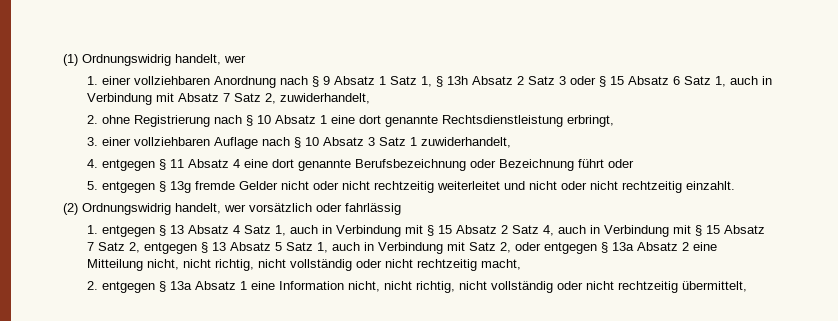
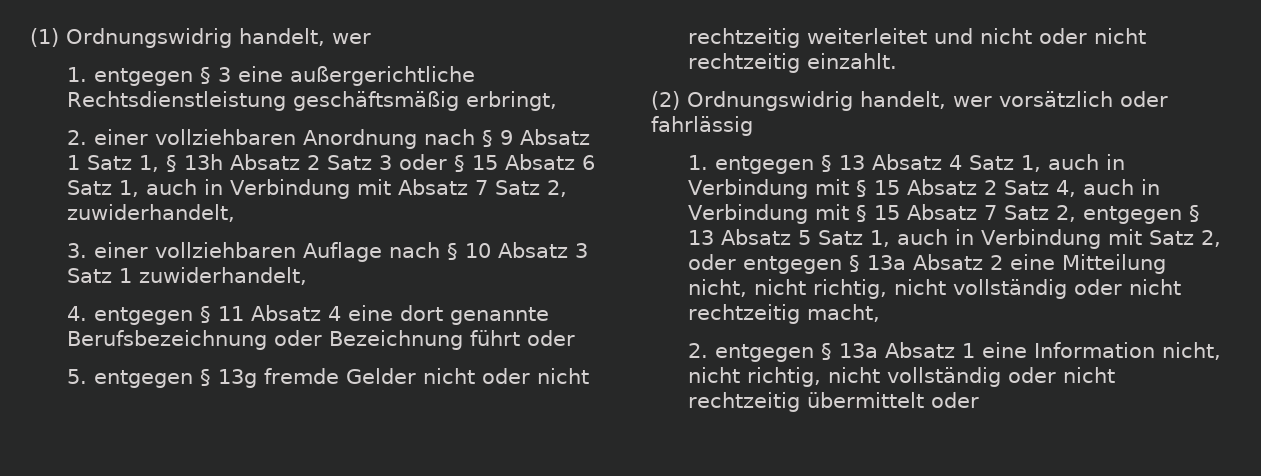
(99, 80) none -> [94,66,476,86] [67,91,558,111] [67,130,88,145] entgegen § 3 eine außergerichtliche Rechtsdienstleistung geschäftsmäßig erbringt, // 2.
[87,115,615,127] // 2. ohne Registrierung nach § 10 Absatz 1 eine dort genannte Rechtsdienstleistung erbringt, -> (236, 213) none
[682,281,748,292] übermittelt, -> [807,392,980,408] übermittelt oder

